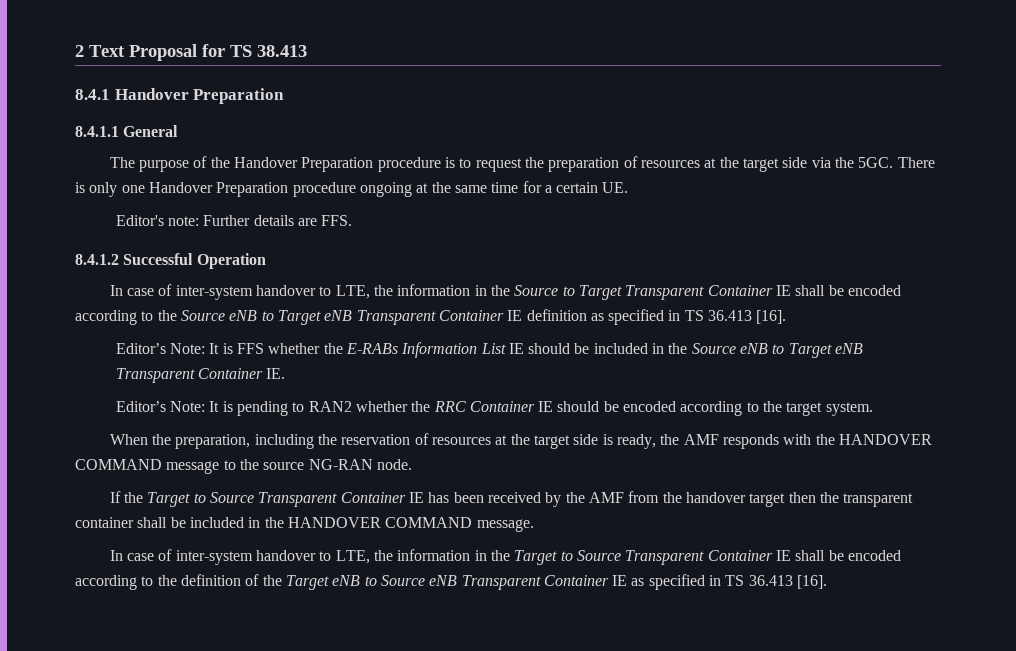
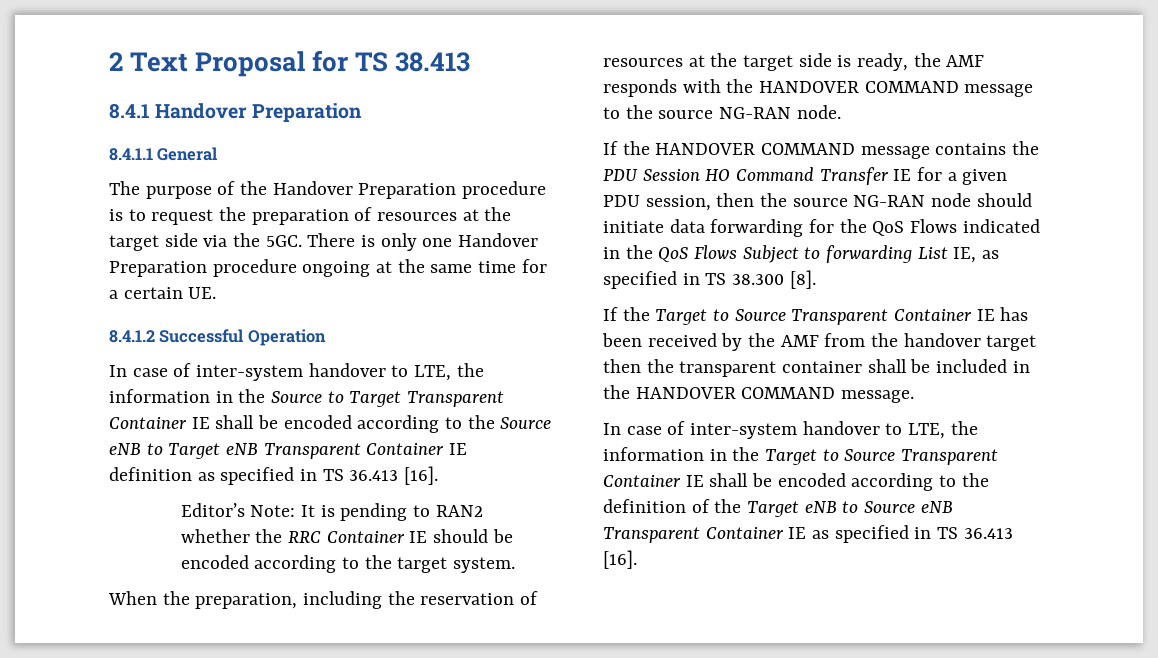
[115,215,353,226] // Editor's note: Further details are FFS. -> (217, 293) none
[115,342,864,358] [115,368,286,383] // Editor’s Note: It is FFS whether the E-RABs Information List IE should be included in the Source eNB to Target eNB Transparent Container IE. -> (439, 475) none
(412, 464) none -> [603,141,1040,159] [603,167,1008,185] [603,193,1032,211] [603,219,1040,237] [603,245,1000,263] [603,270,816,289] // If the HANDOVER COMMAND message contains the PDU Session HO Command Transfer IE for a given PDU session, then the source NG-RAN node should initiate data forwarding for the QoS Flows indicated in the QoS Flows Subject to forwarding List IE, as specified in TS 38.300 [8].

